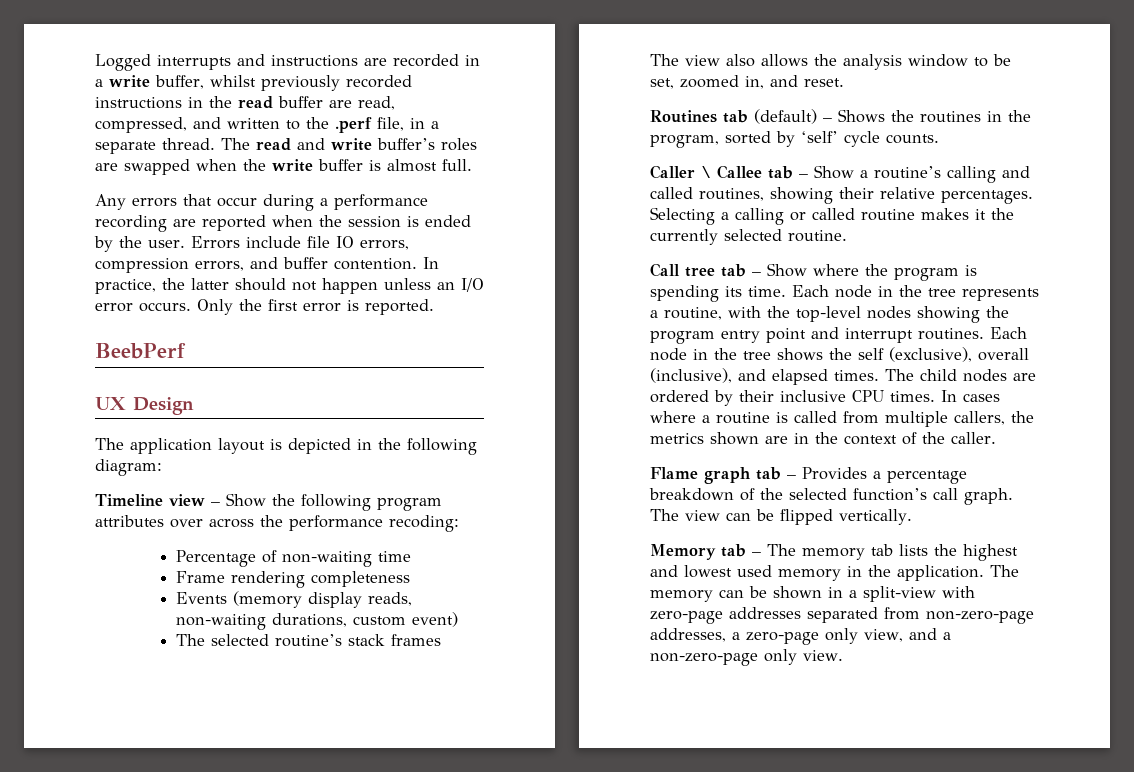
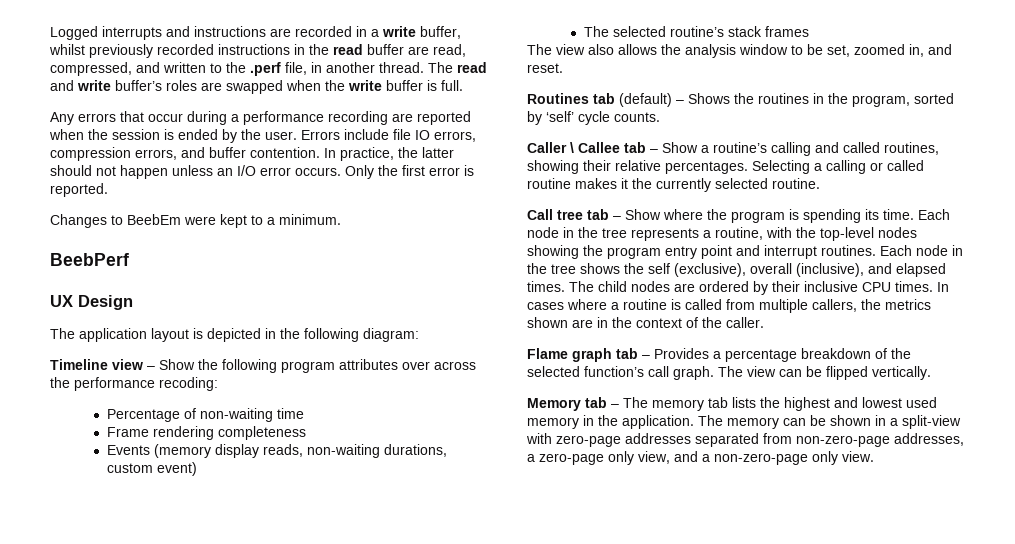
[431,121,439,129] [95,141,156,154] a separate -> [326,62,375,73] another
[387,159,437,172] almost -> (437, 85) none
(434, 307) none -> [50,214,341,228] // Changes to BeebEm were kept to a minimum.

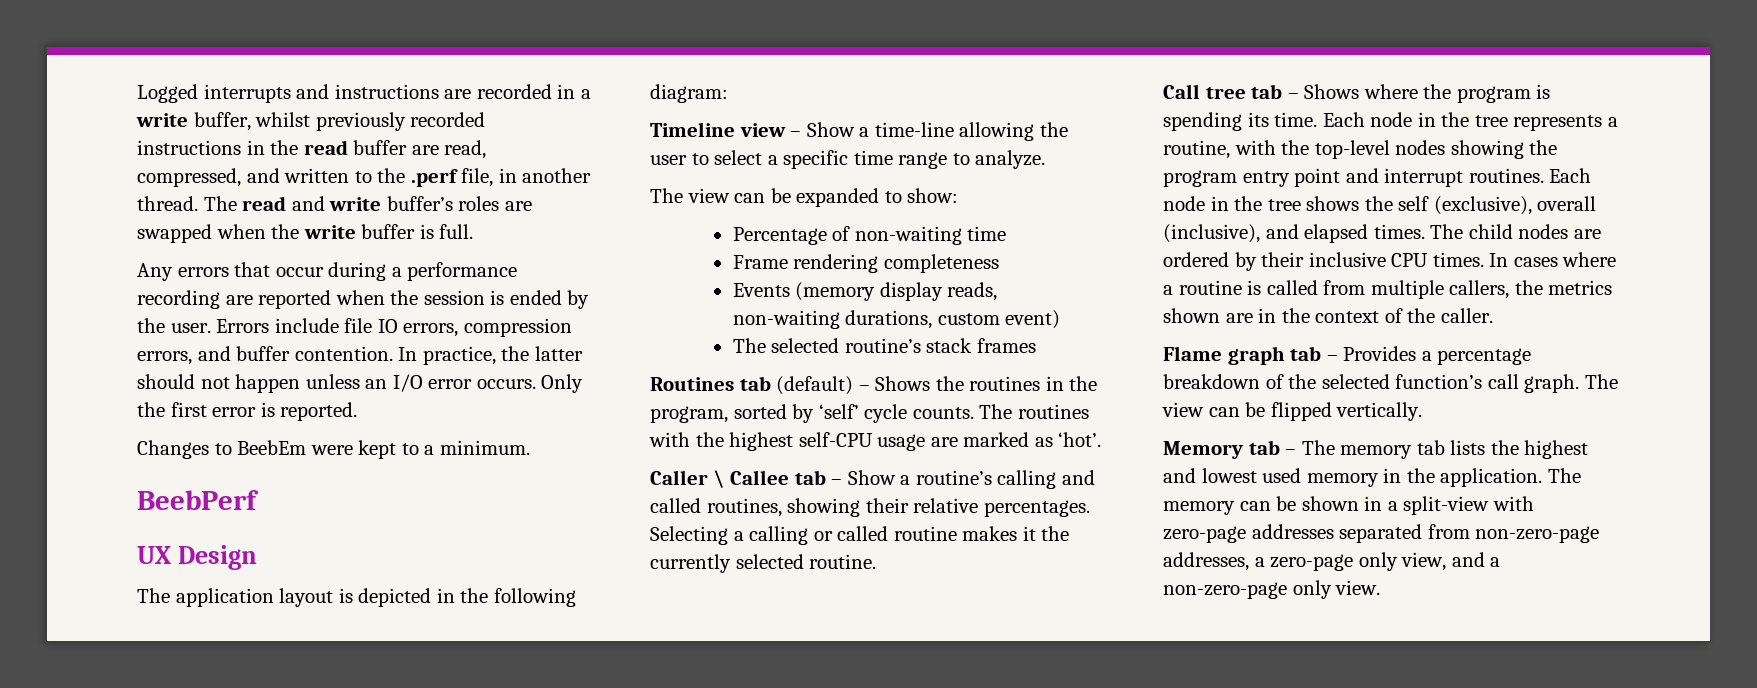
[198,359,476,373] [50,377,218,391] the following program attributes over across the performance recoding: -> [859,122,1068,141] [650,150,1046,169] [650,188,959,207] a time-line allowing the user to select a specific time range to analyze. // The view can be expanded to show:
[527,44,952,58] [527,63,563,73] // The view also allows the analysis window to be set, zoomed in, and reset. -> (1036, 345) none
(660, 117) none -> [979,404,1089,419] [649,432,1102,451] The routines with the highest self-CPU usage are marked as ‘hot’.
[625,209,661,220] Show -> [1304,84,1360,99] Shows

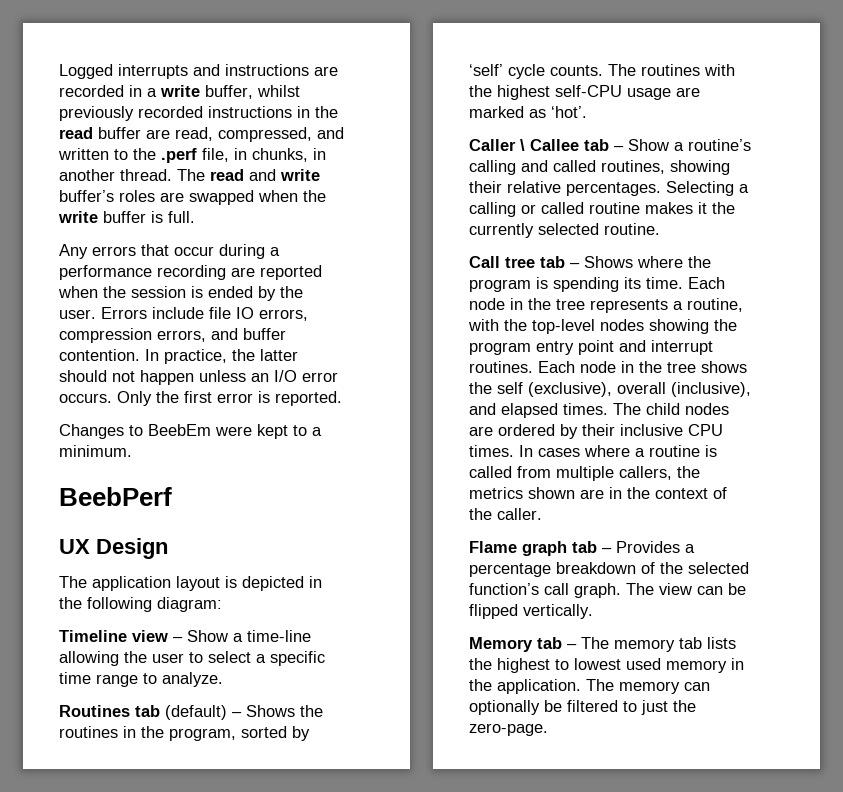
(517, 175) none -> [252,148,326,162] chunks, in
[650,188,959,207] [732,226,1007,245] [732,254,999,273] [732,282,998,301] [732,310,1061,329] [732,338,1036,353] // The view can be expanded to show: // Percentage of non-waiting time // Frame rendering completeness // Events (memory display reads, non-waiting durations, custom event) // The selected routine’s stack frames -> (223, 679) none
[1163,468,1196,483] and -> [555,659,569,670] to
[1276,496,1534,515] [1163,524,1600,543] [1163,552,1501,571] [1163,580,1381,599] be shown in a split-view with zero-page addresses separated from non-zero-page addresses, a zero-page only view, and a non-zero-page only view. -> [469,700,696,715] [469,723,548,736] optionally be filtered to just the zero-page.

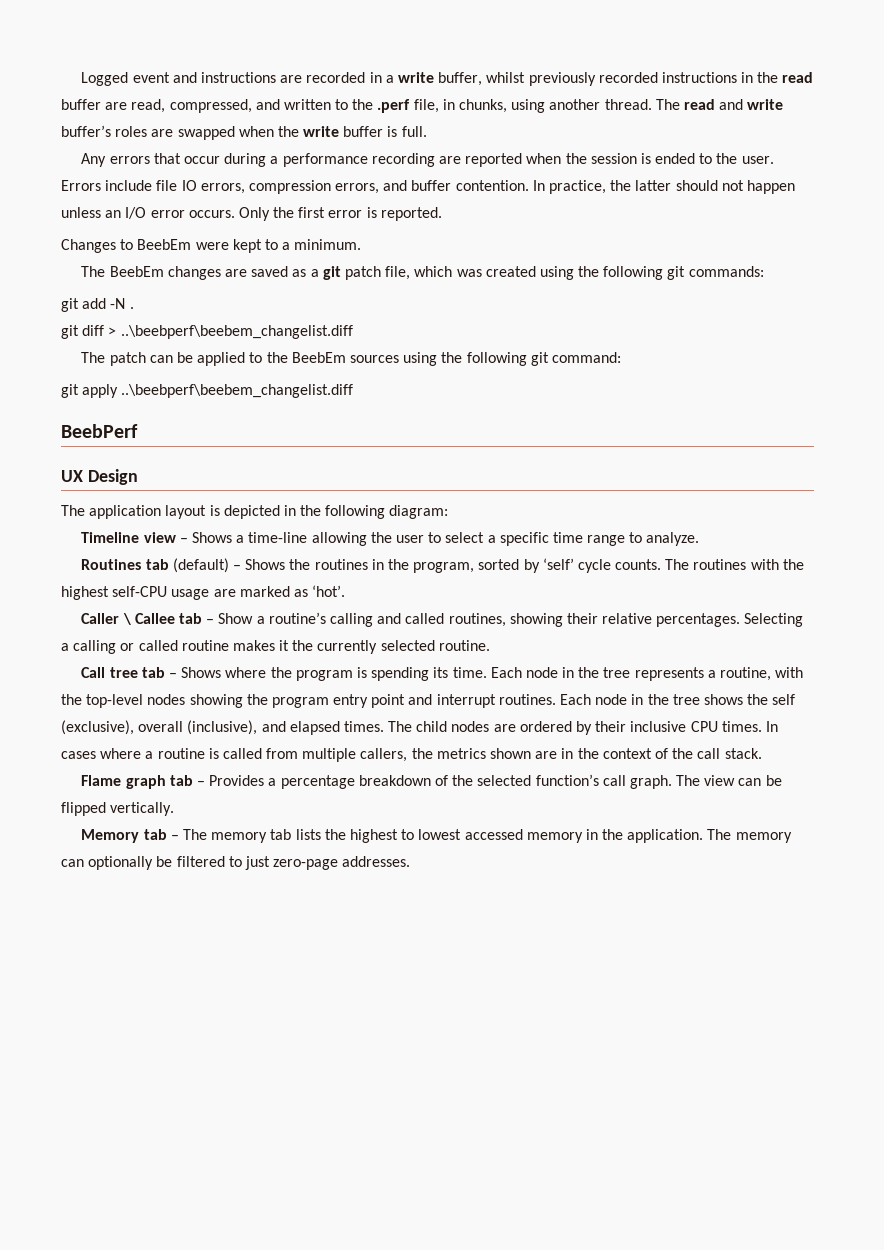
[118,64,188,79] interrupts -> [132,72,170,83] event
[313,148,326,160] in -> [511,99,546,113] using
[258,286,276,301] by -> [699,153,713,164] to
(132, 451) none -> [81,266,764,280] [61,298,134,312] [61,325,353,339] [81,352,621,366] [61,384,354,398] // The BeebEm changes are saved as a git patch file, which was created using the following git commands: // git add -N . // git diff > ..\beebperf\beebem_changelist.diff // The patch can be applied to the BeebEm sources using the following git command: // git apply ..\beebperf\beebem_changelist.diff
[187,630,228,642] Show -> [192,532,233,543] Shows
[497,508,542,520] caller. -> [697,748,762,759] call stack.
[626,658,661,670] used -> [464,829,523,840] accessed
[673,700,696,712] [469,723,548,736] the zero-page. -> [273,856,411,870] zero-page addresses.

